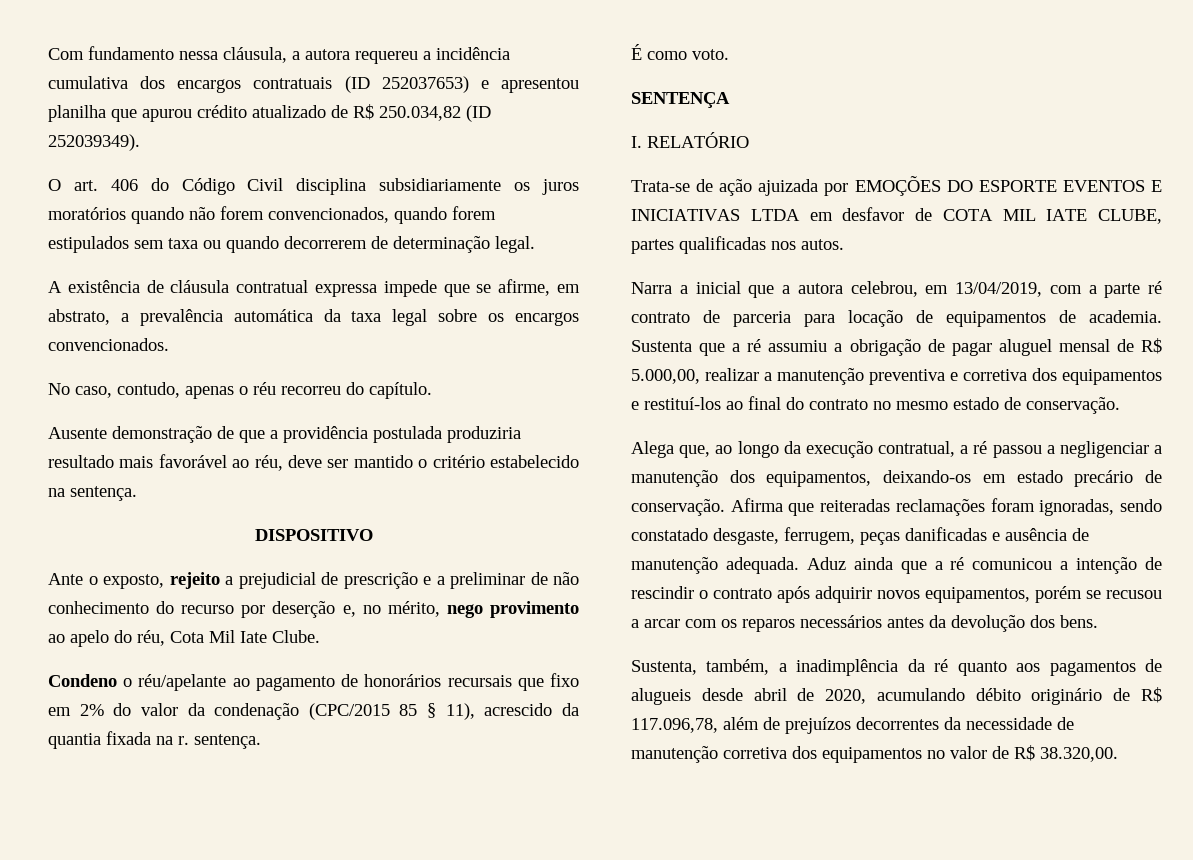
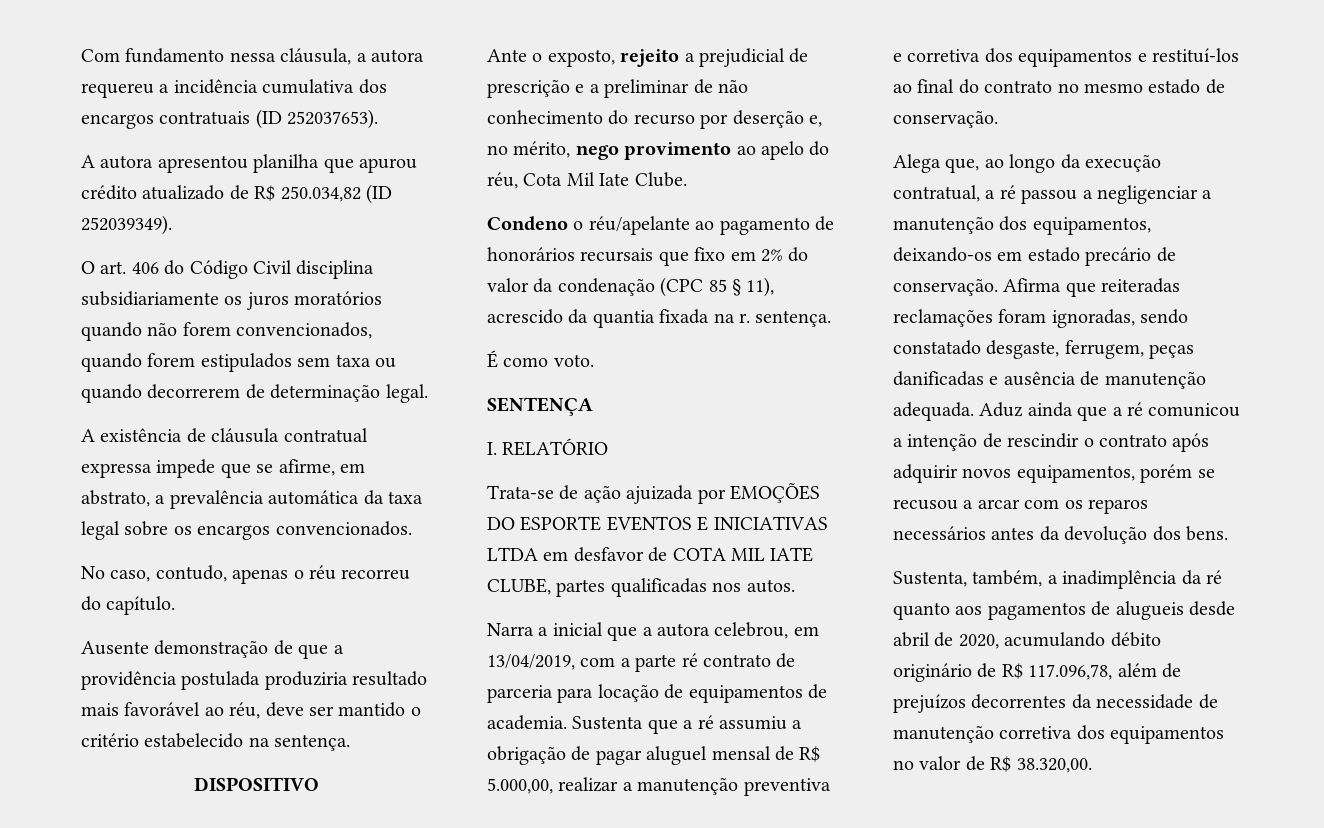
[381,76,489,93] 252037653) e -> [287,109,379,129] [81,155,154,169] 252037653). // A autora
[308,703,390,720] (CPC/2015 -> [660,277,704,297] (CPC

